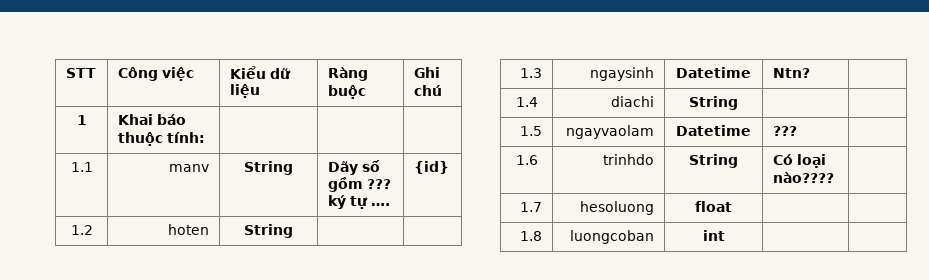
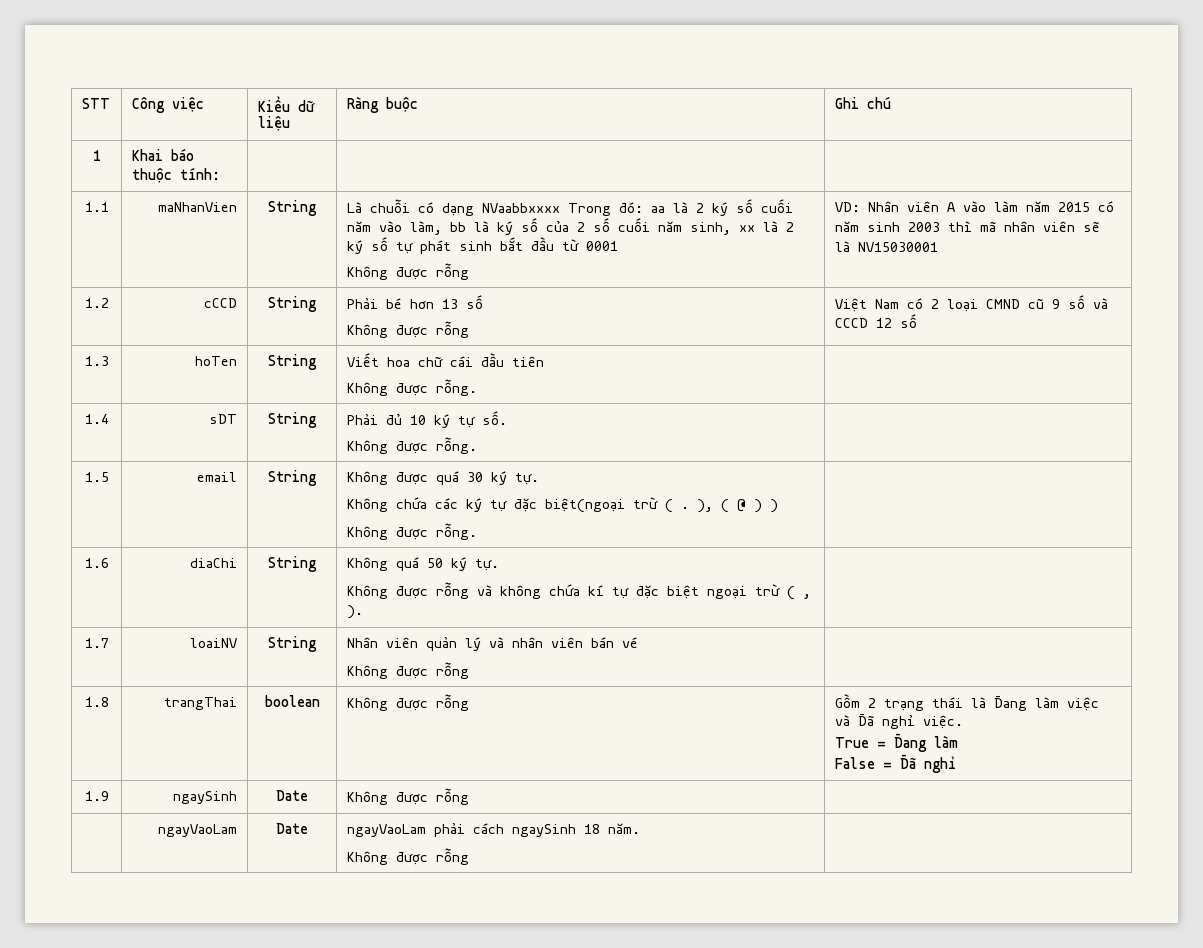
[169,164,210,172] [244,161,293,175] [327,160,380,175] [327,177,391,192] [327,195,390,209] [413,161,449,174] manv | String | Dãy số gồm ??? ký tự …. | {id} -> [158,202,238,212] [268,200,317,216] [346,199,793,216] [346,218,794,235] [346,237,618,254] [346,263,469,280] [834,201,1114,212] [834,221,1100,232] [834,241,938,252] maNhanVien | String | Là chuỗi có dạng NVaabbxxxx Trong đó: aa là 2 ký số cuối năm vào làm, bb là ký số của 2 số cuối năm sinh, xx là 2 ký số tự phát sinh bắt đầu từ 0001 // Không được rỗng | VD: Nhân viên A vào làm năm 2015 có năm sinh 2003 thì mã nhân viên sẽ là NV15030001
[168,224,210,235] [244,224,293,238] [520,68,543,78] [590,67,655,81] [676,67,751,78] [772,68,810,78] hoten | String | | // 1.3 | ngaysinh | Datetime | Ntn? -> [204,298,238,308] [268,296,317,312] [346,295,483,309] [346,321,469,338] [834,295,1108,312] [834,314,917,328] [84,356,109,366] [195,356,238,366] [268,354,317,370] [346,353,544,367] [346,379,477,396] cCCD | String | Phải bé hơn 13 số // Không được rỗng | Việt Nam có 2 loại CMND cũ 9 số và CCCD 12 số // 1.3 | hoTen | String | Viết hoa chữ cái đầu tiên // Không được rỗng.
[611,96,655,107] [689,96,738,110] [520,126,543,136] [566,125,655,139] [676,125,751,136] [772,126,797,136] diachi | String | | // 1.5 | ngayvaolam | Datetime | ??? -> [209,414,238,424] [268,412,317,428] [346,411,507,428] [346,437,477,454] [84,472,109,482] [197,472,238,482] [268,470,317,486] [346,471,539,485] [346,497,778,513] [346,523,477,540] sDT | String | Phải đủ 10 ký tự số. // Không được rỗng. | // 1.5 | email | String | Không được quá 30 ký tự. // Không chứa các ký tự đặc biệt(ngoại trừ ( . ), ( @ ) ) // Không được rỗng.
[603,154,655,165] [689,154,738,168] [772,154,826,168] [772,172,834,183] [520,202,543,212] [580,201,655,215] [695,201,732,212] [520,231,543,241] [570,230,655,244] [702,230,725,241] trinhdo | String | Có loại nào???? | // 1.7 | hesoluong | float | | // 1.8 | luongcoban | int | -> [190,558,238,568] [268,556,317,572] [346,557,499,571] [346,582,811,600] [346,605,363,619] [84,638,109,648] [190,638,238,648] [268,636,317,652] [346,636,638,651] [346,662,469,679] [84,697,109,707] [164,697,238,710] [264,695,320,707] [346,694,469,711] [834,694,1099,711] [834,714,963,729] [834,733,958,752] [834,754,956,773] [84,791,109,801] [173,791,238,804] [276,790,308,801] [346,788,469,805] [158,824,238,837] [276,823,308,834] [346,822,640,837] [346,848,469,865] diaChi | String | Không quá 50 ký tự. // Không được rỗng và không chứa kí tự đặc biệt ngoại trừ ( , ). | // 1.7 | loaiNV | String | Nhân viên quản lý và nhân viên bán vé // Không được rỗng | // 1.8 | trangThai | boolean | Không được rỗng | Gồm 2 trạng thái là Đang làm việc và Đã nghỉ việc. // True = Đang làm // False = Đã nghỉ // 1.9 | ngaySinh | Date | Không được rỗng | // | ngayVaoLam | Date | ngayVaoLam phải cách ngaySinh 18 năm. // Không được rỗng

